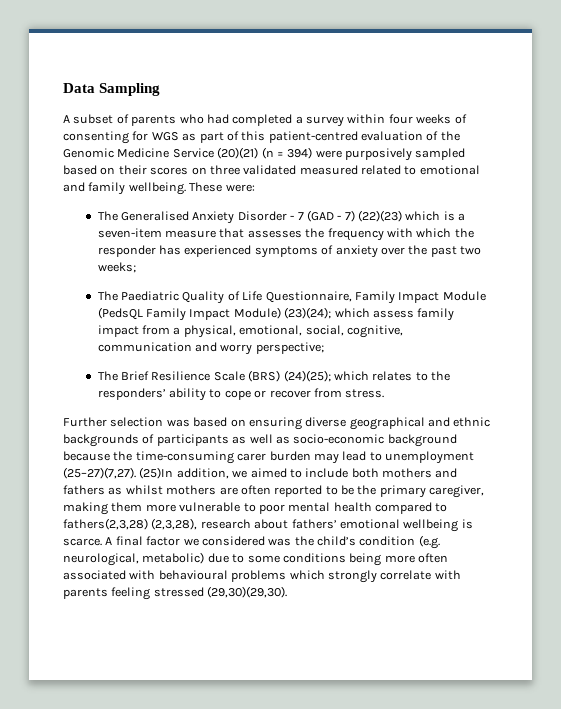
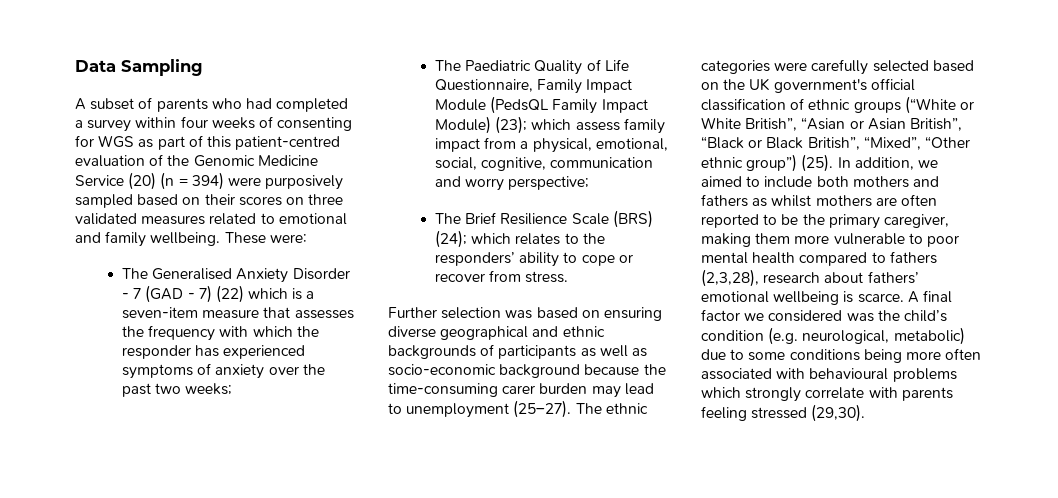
[217,147,259,159] (20)(21) -> [128,172,157,190] (20)
[299,165,358,175] measured -> [141,215,206,225] measures
[358,210,403,222] (22)(23) -> [215,285,244,303] (22)
[284,307,332,319] (23)(24); -> [495,116,528,134] (23);
[283,370,331,382] (24)(25); -> [434,230,467,248] (24);
[63,467,174,479] (25–27)(7,27). (25)In -> [513,400,648,418] [701,59,974,75] [701,78,915,93] [701,96,974,114] [701,117,962,131] [701,136,970,150] [701,154,851,172] (25–27). The ethnic categories were carefully selected based on the UK government's official classification of ethnic groups (“White or White British”, “Asian or Asian British”, “Black or Black British”, “Mixed”, “Other ethnic group”) (25). In
[63,518,148,530] fathers(2,3,28) -> [889,251,937,264] fathers
[207,586,288,598] (29,30)(29,30). -> [811,404,866,422] (29,30).

